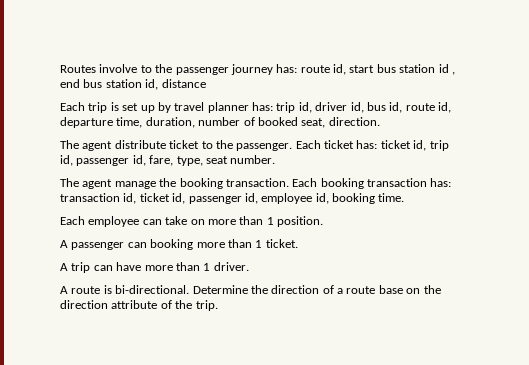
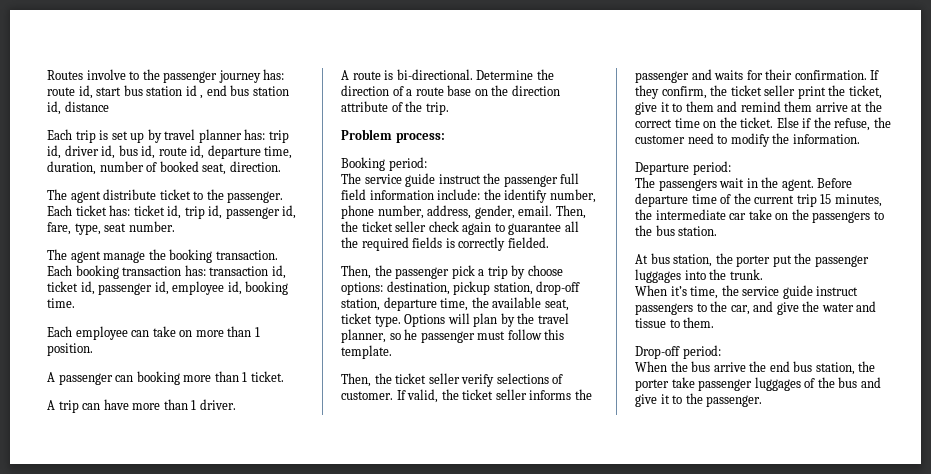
(218, 305) none -> [341,129,445,143] [341,157,427,171] [341,173,580,187] [341,189,596,203] [341,205,586,219] [341,221,579,235] [341,237,549,251] [341,265,563,279] [341,281,581,295] [341,297,569,311] [341,313,569,327] [341,329,565,343] [341,345,392,359] [341,373,564,387] [341,389,592,403] [635,69,880,83] [635,85,882,99] [635,101,882,115] [635,117,891,131] [635,133,860,147] [635,161,731,175] [635,177,853,191] [635,193,882,207] [635,209,884,223] [635,225,718,236] [635,253,869,267] [635,269,763,283] [635,285,859,299] [635,301,877,315] [635,317,715,328] [635,345,721,359] [635,361,876,375] [635,377,881,391] [635,393,763,407] // Problem process: // Booking period: // The service guide instruct the passenger full field information include: the identify number, phone number, address, gender, email. Then, the ticket seller check again to guarantee all the required fields is correctly fielded. // Then, the passenger pick a trip by choose options: destination, pickup station, drop-off station, departure time, the available seat, ticket type. Options will plan by the travel planner, so he passenger must follow this template. // Then, the ticket seller verify selections of customer. If valid, the ticket seller informs the passenger and waits for their confirmation. If they confirm, the ticket seller print the ticket, give it to them and remind them arrive at the correct time on the ticket. Else if the refuse, the customer need to modify the information. // Departure period: // The passengers wait in the agent. Before departure time of the current trip 15 minutes, the intermediate car take on the passengers to the bus station. // At bus station, the porter put the passenger luggages into the trunk. // When it’s time, the service guide instruct passengers to the car, and give the water and tissue to them. // Drop-off period: // When the bus arrive the end bus station, the porter take passenger luggages of the bus and give it to the passenger.

